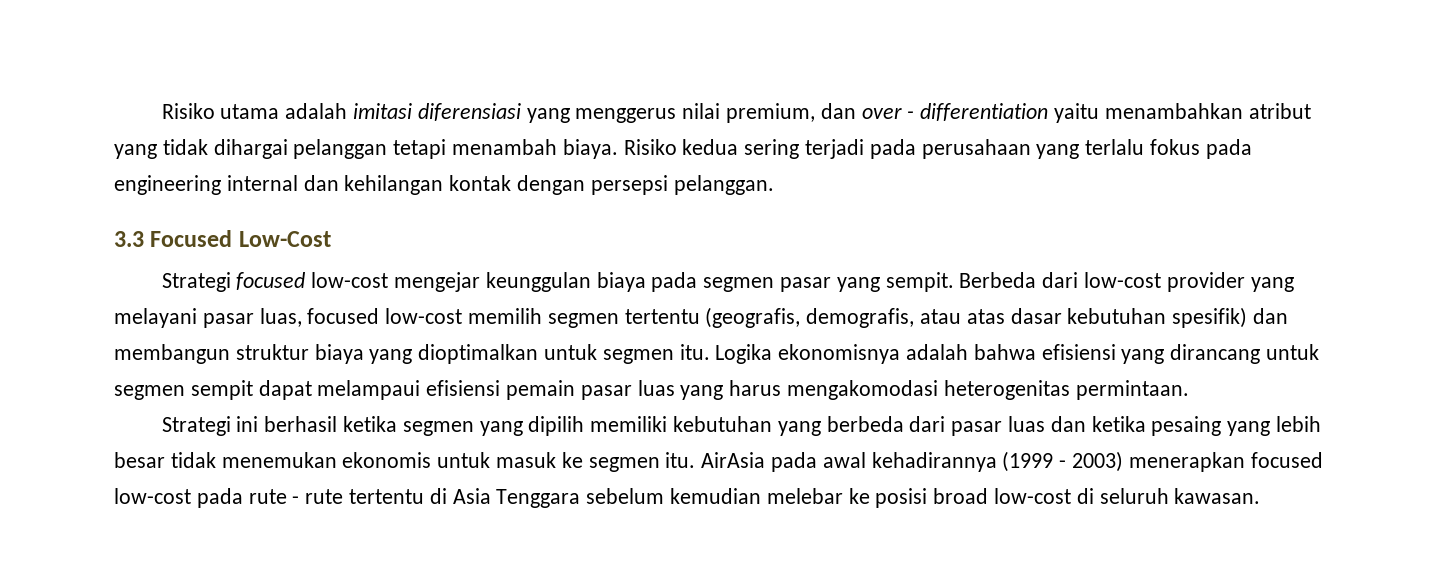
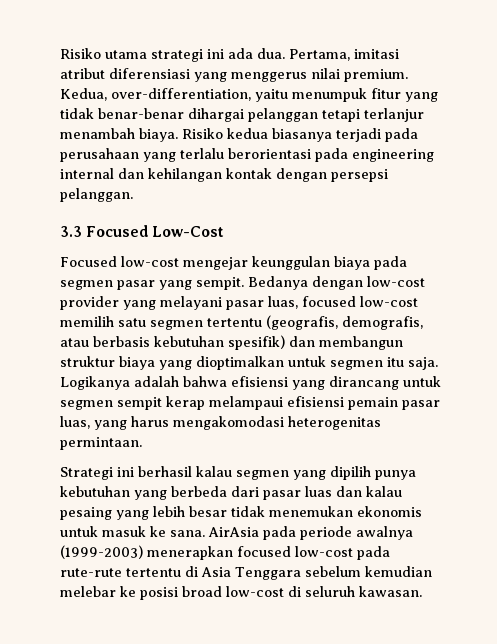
[285,103,1311,123] adalah imitasi diferensiasi yang menggerus nilai premium, dan over - differentiation yaitu menambahkan atribut -> [151,48,399,62] [60,68,408,82] [60,88,401,102] strategi ini ada dua. Pertama, imitasi atribut diferensiasi yang menggerus nilai premium. Kedua, over-differentiation, yaitu menumpuk fitur
(208, 147) none -> [98,108,184,119] benar-benar
(447, 149) none -> [364,108,424,122] terlanjur
[744,139,800,159] sering -> [272,128,332,142] biasanya
[1150,139,1201,155] fokus -> [228,148,311,159] berorientasi
[161,272,306,292] Strategi focused -> [60,256,117,267] Focused
[959,272,1079,288] Berbeda dari -> [248,276,363,290] Bedanya dengan
(543, 316) none -> [118,318,146,327] satu
[966,308,1062,324] atas dasar -> [93,336,150,347] berbasis
[679,344,901,364] itu. Logika ekonomisnya -> [387,357,438,370] [60,376,130,390] itu saja. Logikanya
[258,380,312,400] dapat -> [166,396,205,410] kerap
[637,380,675,396] luas -> [60,416,90,429] luas,
[342,416,397,432] ketika -> [196,466,232,477] kalau
[590,416,668,432] memiliki -> [375,470,416,480] punya
[1091,416,1146,432] ketika -> [366,486,402,497] kalau
[588,451,1124,472] segmen itu. AirAsia pada awal kehadirannya (1999 - 2003) -> [170,526,413,540] [60,545,143,559] sana. AirAsia pada periode awalnya (1999-2003)
[248,489,344,504] rute - rute -> [60,568,122,577] rute-rute

